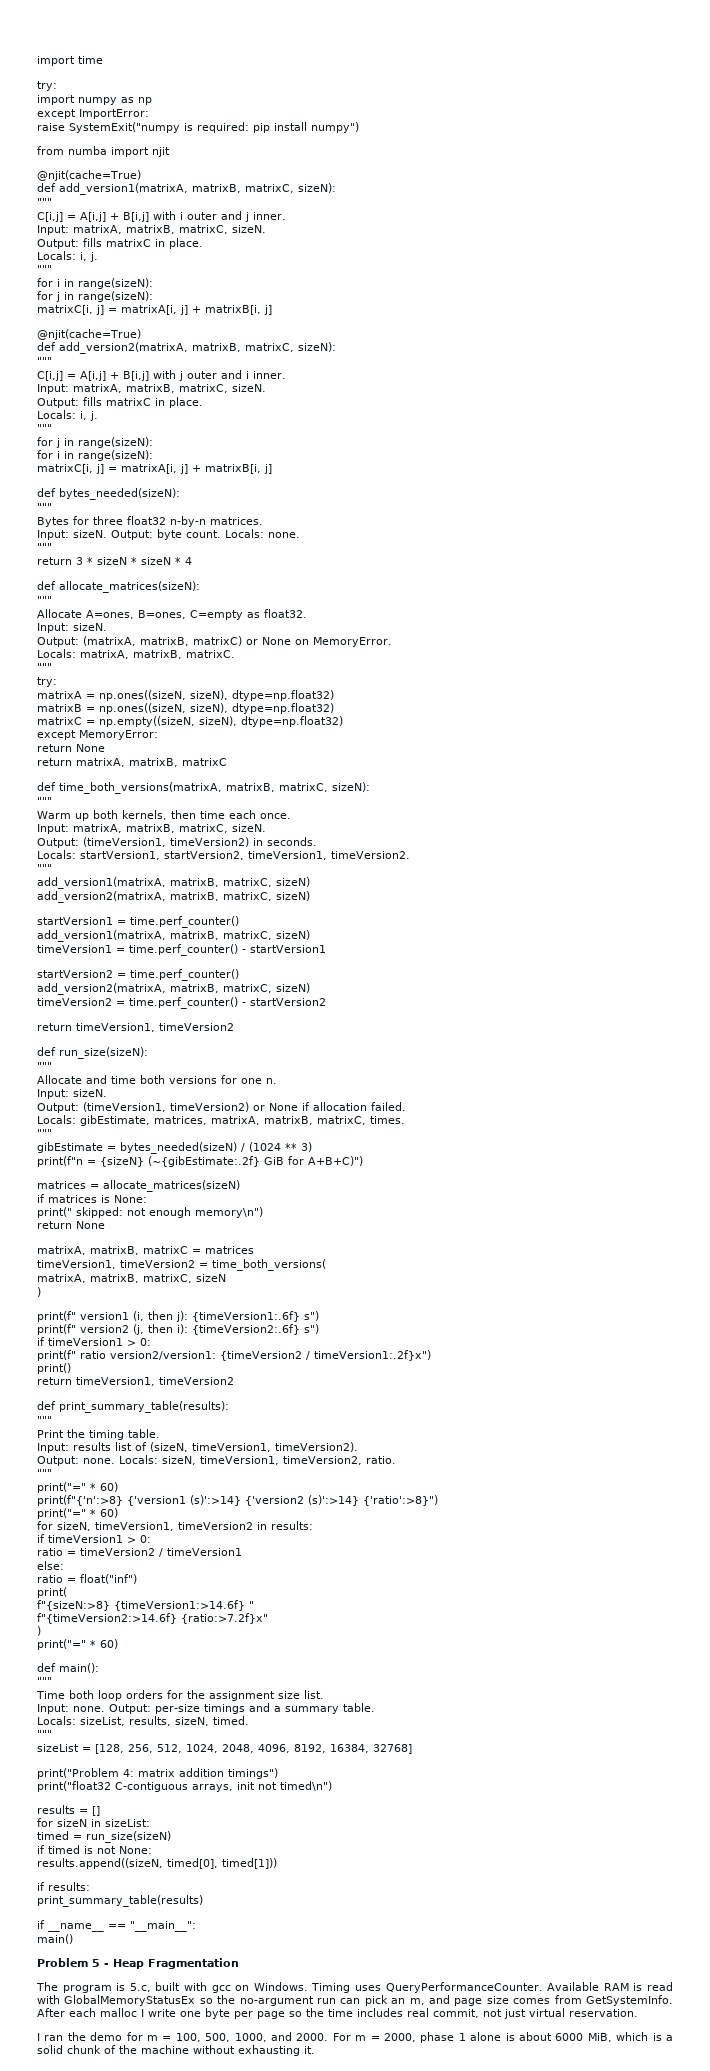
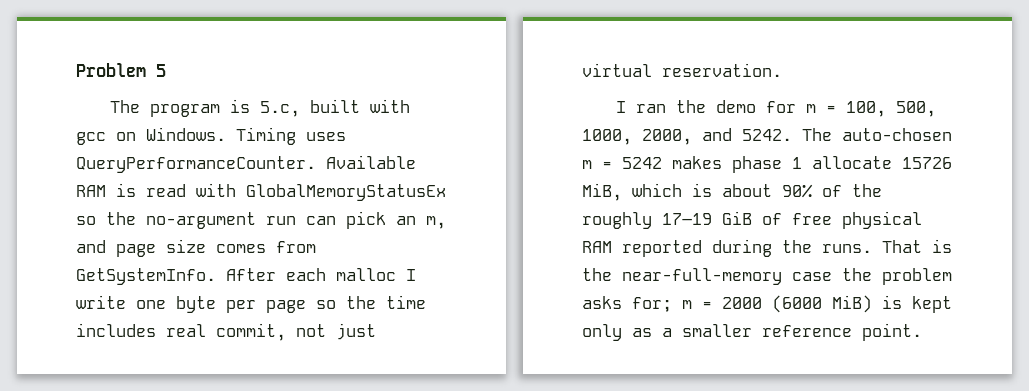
[37,56,103,66] [37,81,57,91] [37,95,152,105] [37,109,149,119] [37,122,359,133] [37,146,170,157] [37,170,141,181] [37,183,336,195] [37,198,52,206] [37,211,286,222] [37,225,266,235] [37,238,203,249] [37,251,98,262] [37,265,52,273] [37,278,153,289] [37,291,153,302] [37,305,272,315] [37,329,141,340] [37,342,336,354] [37,357,52,365] [37,370,286,381] [37,384,266,394] [37,397,203,408] [37,410,98,421] [37,424,52,432] [37,437,153,448] [37,450,153,461] [37,464,272,474] [37,488,180,500] [37,503,52,511] [37,516,263,527] [37,529,300,540] [37,543,52,551] [37,557,192,565] [37,581,200,593] [37,596,52,604] [37,609,307,620] [37,623,107,633] [37,636,392,647] [37,649,235,659] [37,663,52,671] [37,677,57,687] [37,690,334,701] [37,703,334,714] [37,716,343,727] [37,730,158,740] [37,744,105,752] [37,758,227,767] [37,782,370,794] [37,797,52,805] [37,810,291,821] [37,824,266,834] [37,837,317,848] [37,850,410,860] [37,864,52,872] [37,877,310,889] [37,891,310,903] [37,916,239,928] [37,930,310,942] [37,944,326,956] [37,969,239,981] [37,983,310,995] [37,997,326,1009] [37,1023,234,1032] [37,1047,148,1059] [37,1062,52,1070] [37,1075,277,1084] [37,1089,107,1099] [37,1102,406,1113] [37,1115,405,1126] [37,1129,52,1137] [37,1142,312,1154] [37,1156,363,1167] [37,1180,240,1192] [37,1194,147,1203] [37,1207,263,1218] [37,1221,105,1229] [37,1246,254,1255] [37,1259,326,1271] [37,1274,226,1283] [37,1287,41,1297] [37,1311,319,1322] [37,1324,319,1335] [37,1337,151,1346] [37,1350,431,1361] [37,1363,71,1374] [37,1377,234,1386] [37,1401,229,1413] [37,1416,52,1424] [37,1429,160,1440] [37,1442,358,1453] [37,1455,396,1466] [37,1469,52,1477] [37,1482,118,1493] [37,1495,438,1506] [37,1508,118,1519] [37,1521,313,1531] [37,1534,151,1543] [37,1548,242,1557] [37,1561,64,1570] [37,1574,137,1584] [37,1587,67,1598] [37,1600,254,1611] [37,1613,268,1624] [37,1626,41,1636] [37,1639,118,1650] [37,1663,99,1673] [37,1677,52,1685] [36,1690,324,1701] [37,1703,375,1714] [37,1716,249,1726] [37,1730,52,1738] [37,1744,412,1754] [37,1768,278,1779] [37,1781,332,1792] [37,1805,100,1816] [37,1818,150,1827] [37,1831,171,1843] [37,1845,152,1854] [37,1858,277,1869] [37,1882,90,1891] [37,1895,203,1907] [37,1920,196,1932] [37,1934,73,1944] import time // try: // import numpy as np // except ImportError: // raise SystemExit("numpy is required: pip install numpy") // from numba import njit // @njit(cache=True) // def add_version1(matrixA, matrixB, matrixC, sizeN): // """ // C[i,j] = A[i,j] + B[i,j] with i outer and j inner. // Input: matrixA, matrixB, matrixC, sizeN. // Output: fills matrixC in place. // Locals: i, j. // """ // for i in range(sizeN): // for j in range(sizeN): // matrixC[i, j] = matrixA[i, j] + matrixB[i, j] // @njit(cache=True) // def add_version2(matrixA, matrixB, matrixC, sizeN): // """ // C[i,j] = A[i,j] + B[i,j] with j outer and i inner. // Input: matrixA, matrixB, matrixC, sizeN. // Output: fills matrixC in place. // Locals: i, j. // """ // for j in range(sizeN): // for i in range(sizeN): // matrixC[i, j] = matrixA[i, j] + matrixB[i, j] // def bytes_needed(sizeN): // """ // Bytes for three float32 n-by-n matrices. // Input: sizeN. Output: byte count. Locals: none. // """ // return 3 * sizeN * sizeN * 4 // def allocate_matrices(sizeN): // """ // Allocate A=ones, B=ones, C=empty as float32. // Input: sizeN. // Output: (matrixA, matrixB, matrixC) or None on MemoryError. // Locals: matrixA, matrixB, matrixC. // """ // try: // matrixA = np.ones((sizeN, sizeN), dtype=np.float32) // matrixB = np.ones((sizeN, sizeN), dtype=np.float32) // matrixC = np.empty((sizeN, sizeN), dtype=np.float32) // except MemoryError: // return None // return matrixA, matrixB, matrixC // def time_both_versions(matrixA, matrixB, matrixC, sizeN): // """ // Warm up both kernels, then time each once. // Input: matrixA, matrixB, matrixC, sizeN. // Output: (timeVersion1, timeVersion2) in seconds. // Locals: startVersion1, startVersion2, timeVersion1, timeVersion2. // """ // add_version1(matrixA, matrixB, matrixC, sizeN) // add_version2(matrixA, matrixB, matrixC, sizeN) // startVersion1 = time.perf_counter() // add_version1(matrixA, matrixB, matrixC, sizeN) // timeVersion1 = time.perf_counter() - startVersion1 // startVersion2 = time.perf_counter() // add_version2(matrixA, matrixB, matrixC, sizeN) // timeVersion2 = time.perf_counter() - startVersion2 // return timeVersion1, timeVersion2 // def run_size(sizeN): // """ // Allocate and time both versions for one n. // Input: sizeN. // Output: (timeVersion1, timeVersion2) or None if allocation failed. // Locals: gibEstimate, matrices, matrixA, matrixB, matrixC, times. // """ // gibEstimate = bytes_needed(sizeN) / (1024 ** 3) // print(f"n = {sizeN} (~{gibEstimate:.2f} GiB for A+B+C)") // matrices = allocate_matrices(sizeN) // if matrices is None: // print(" skipped: not enough memory\n") // return None // matrixA, matrixB, matrixC = matrices // timeVersion1, timeVersion2 = time_both_versions( // matrixA, matrixB, matrixC, sizeN // ) // print(f" version1 (i, then j): {timeVersion1:.6f} s") // print(f" version2 (j, then i): {timeVersion2:.6f} s") // if timeVersion1 > 0: // print(f" ratio version2/version1: {timeVersion2 / timeVersion1:.2f}x") // print() // return timeVersion1, timeVersion2 // def print_summary_table(results): // """ // Print the timing table. // Input: results list of (sizeN, timeVersion1, timeVersion2). // Output: none. Locals: sizeN, timeVersion1, timeVersion2, ratio. // """ // print("=" * 60) // print(f"{'n':>8} {'version1 (s)':>14} {'version2 (s)':>14} {'ratio':>8}") // print("=" * 60) // for sizeN, timeVersion1, timeVersion2 in results: // if timeVersion1 > 0: // ratio = timeVersion2 / timeVersion1 // else: // ratio = float("inf") // print( // f"{sizeN:>8} {timeVersion1:>14.6f} " // f"{timeVersion2:>14.6f} {ratio:>7.2f}x" // ) // print("=" * 60) // def main(): // """ // Time both loop orders for the assignment size list. // Input: none. Output: per-size timings and a summary table. // Locals: sizeList, results, sizeN, timed. // """ // sizeList = [128, 256, 512, 1024, 2048, 4096, 8192, 16384, 32768] // print("Problem 4: matrix addition timings") // print("float32 C-contiguous arrays, init not timed\n") // results = [] // for sizeN in sizeList: // timed = run_size(sizeN) // if timed is not None: // results.append((sizeN, timed[0], timed[1])) // if results: // print_summary_table(results) // if __name__ == "__main__": // main() // -> (76, 70) none
[104,1958,239,1969] - Heap Fragmentation -> (166, 70) none
[271,2032,673,2043] [37,2045,315,2056] and 2000. For m = 2000, phase 1 alone is about 6000 MiB, which is a solid chunk of the machine without exhausting it. -> [642,128,952,145] [582,156,952,173] [582,183,882,201] [582,211,922,229] [582,239,952,257] [582,268,952,285] [582,295,952,313] [582,323,922,341] 2000, and 5242. The auto-chosen m = 5242 makes phase 1 allocate 15726 MiB, which is about 90% of the roughly 17–19 GiB of free physical RAM reported during the runs. That is the near-full-memory case the problem asks for; m = 2000 (6000 MiB) is kept only as a smaller reference point.

